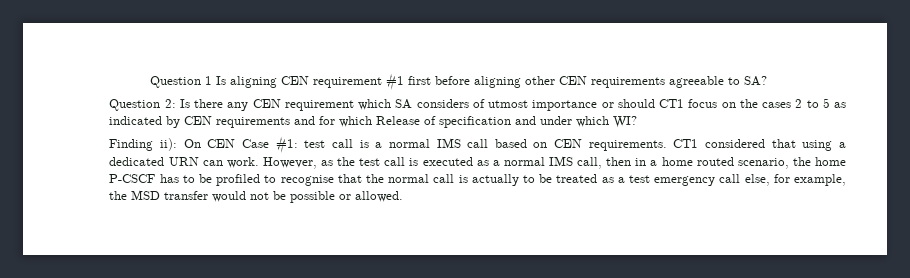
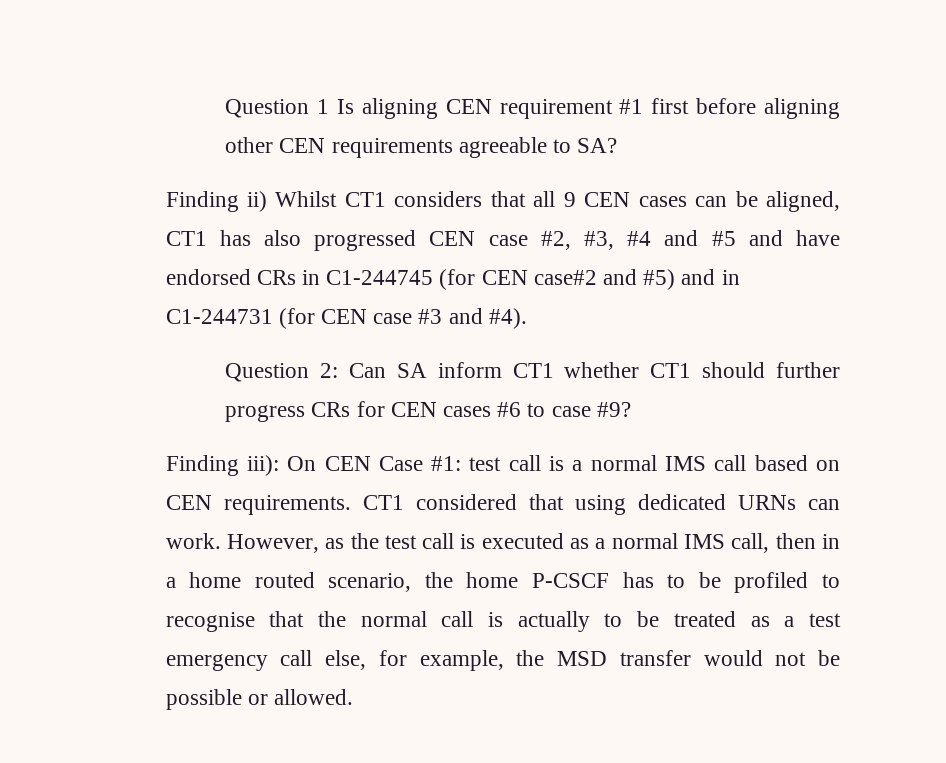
[109,98,846,111] [109,116,638,128] [109,138,178,151] Question 2: Is there any CEN requirement which SA considers of utmost importance or should CT1 focus on the cases 2 to 5 as indicated by CEN requirements and for which Release of specification and under which WI? // Finding ii): -> [165,191,841,212] [165,230,841,251] [165,269,740,290] [165,308,527,329] [225,362,840,382] [225,401,631,422] [165,455,279,476] Finding ii) Whilst CT1 considers that all 9 CEN cases can be aligned, CT1 has also progressed CEN case #2, #3, #4 and #5 and have endorsed CRs in C1-244745 (for CEN case#2 and #5) and in C1-244731 (for CEN case #3 and #4). // Question 2: Can SA inform CT1 whether CT1 should further progress CRs for CEN cases #6 to case #9? // Finding iii):
[838,142,846,148] [109,157,199,166] a dedicated URN -> [637,494,796,510] dedicated URNs

